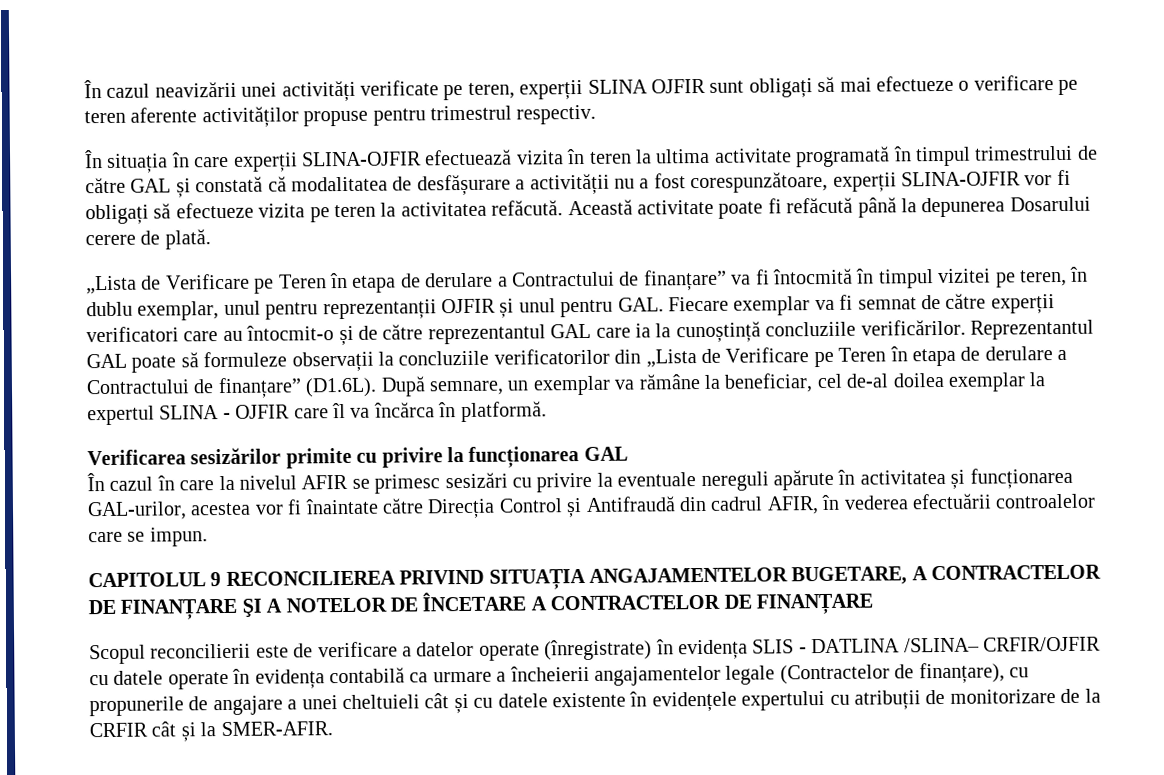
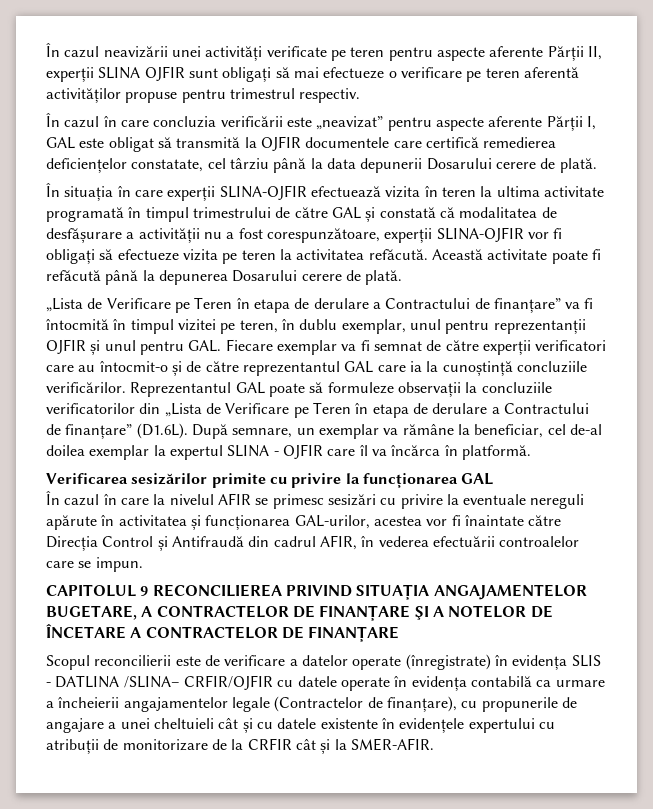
[467,82,515,99] teren, -> [350,46,602,61] teren pentru aspecte aferente Părții II,
[130,107,198,123] aferente -> [523,67,579,78] aferentă
(597, 114) none -> [46,113,596,131] [46,136,557,152] [46,158,597,173] // În cazul în care concluzia verificării este „neavizat” pentru aspecte aferente Părții I, GAL este obligat să transmită la OJFIR documentele care certifică remedierea deficiențelor constatate, cel târziu până la data depunerii Dosarului cerere de plată.

